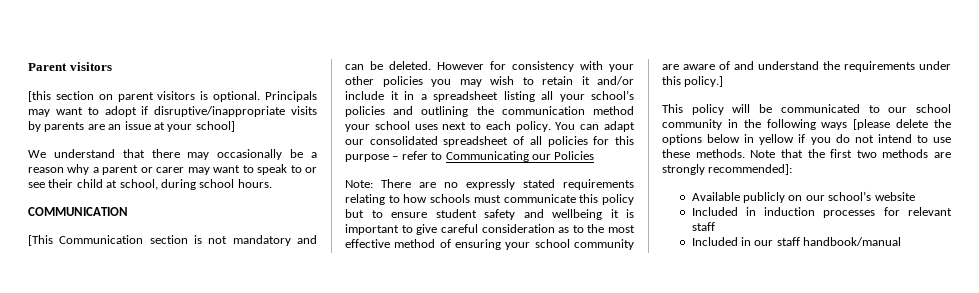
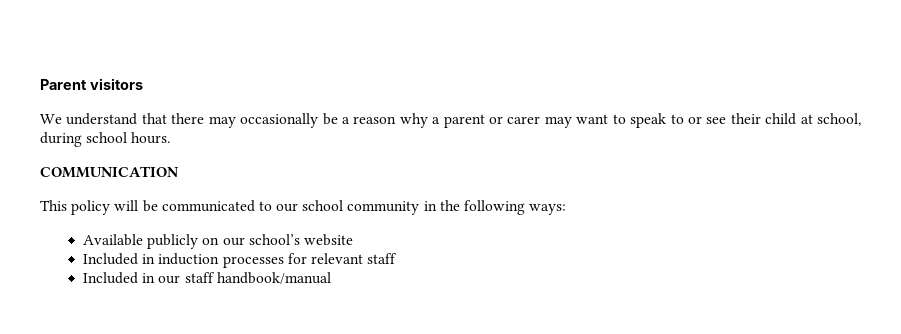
[28,91,317,102] [28,106,317,117] [28,121,235,132] // [this section on parent visitors is optional. Principals may want to adopt if disruptive/inappropriate visits by parents are an issue at your school] -> (143, 84) none
[28,235,318,246] [345,61,634,72] [345,76,634,87] [345,90,634,102] [345,106,634,117] [345,121,635,132] [345,136,634,147] [345,151,595,162] [345,179,634,190] [345,194,634,205] [345,209,634,220] [345,224,635,235] [345,239,634,250] [662,61,951,72] [662,76,724,87] // [This Communication section is not mandatory and can be deleted. However for consistency with your other policies you may wish to retain it and/or include it in a spreadsheet listing all your school’s policies and outlining the communication method your school uses next to each policy. You can adapt our consolidated spreadsheet of all policies for this purpose – refer to Communicating our Policies // Note: There are no expressly stated requirements relating to how schools must communicate this policy but to ensure student safety and wellbeing it is important to give careful consideration as to the most effective method of ensuring your school community are aware of and understand the requirements under this policy.] -> (179, 172) none
[821,119,951,130] [662,134,951,145] [662,149,951,158] [662,164,793,175] ways [please delete the options below in yellow if you do not intend to use these methods. Note that the first two methods are strongly recommended]: -> [529,204,567,215] ways:

